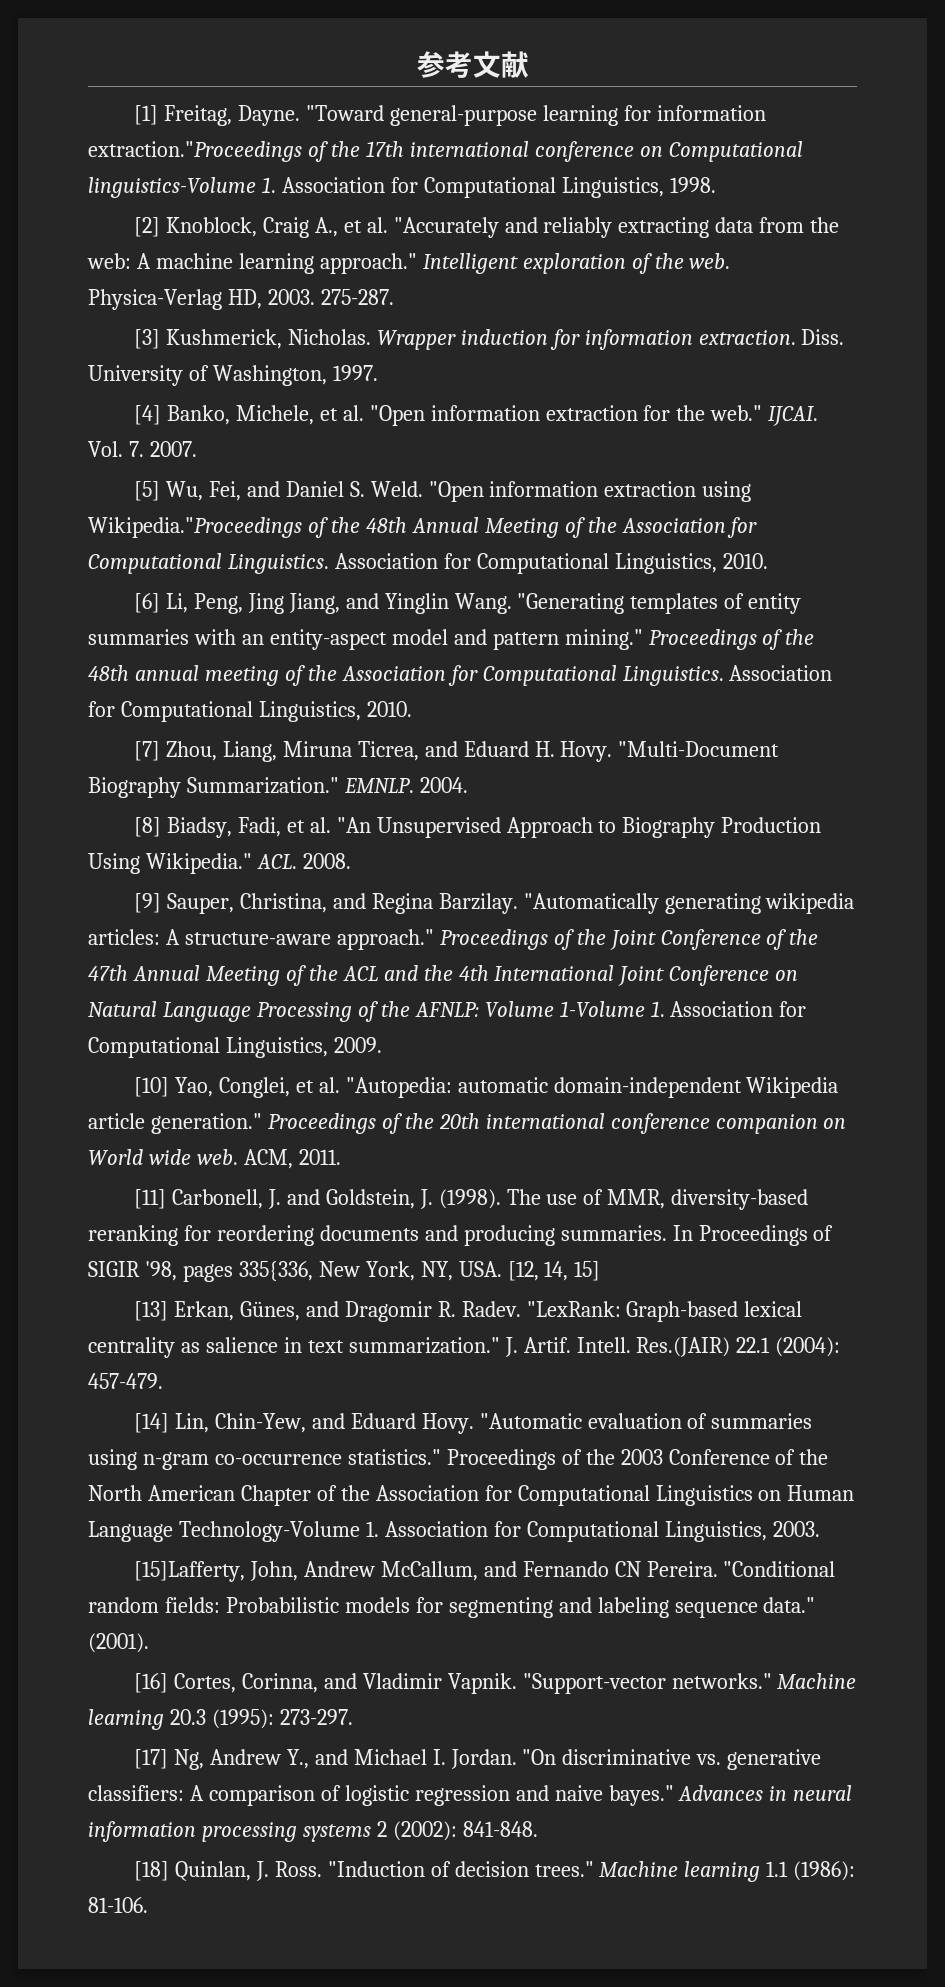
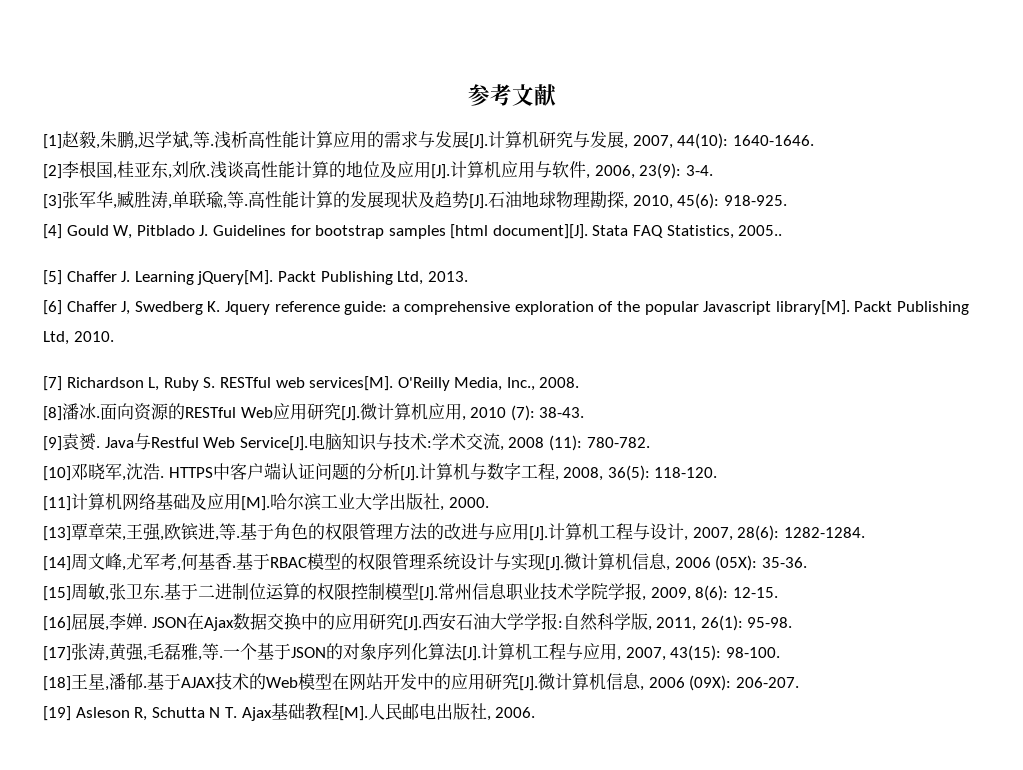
[163,105,766,126] [88,141,803,162] [88,177,716,198] [133,217,840,238] [87,253,731,274] [88,289,394,310] [133,329,845,350] [88,365,378,386] [133,405,819,426] [88,441,197,457] [133,481,752,502] [88,517,758,538] [88,553,768,574] [133,593,802,614] [88,629,815,650] [88,665,833,686] [88,701,412,722] [133,741,780,762] [88,777,468,798] [133,817,822,838] [88,853,351,874] [133,893,855,914] [88,929,819,950] [88,965,799,986] [88,1001,807,1022] [88,1037,382,1058] [133,1077,839,1098] [88,1113,847,1134] [88,1149,341,1169] [133,1189,809,1210] [88,1225,834,1246] [88,1261,601,1282] [133,1301,803,1322] [88,1337,841,1358] [88,1373,163,1389] [133,1413,813,1434] [88,1449,829,1470] [88,1485,855,1506] [88,1521,820,1542] [133,1561,836,1582] [88,1597,816,1618] [88,1633,149,1653] [133,1673,857,1694] [88,1709,353,1730] [133,1749,822,1770] [88,1785,853,1806] [88,1821,538,1842] [133,1861,856,1882] [88,1897,148,1913] Freitag, Dayne. "Toward general-purpose learning for information extraction."Proceedings of the 17th international conference on Computational linguistics-Volume 1. Association for Computational Linguistics, 1998. // [2] Knoblock, Craig A., et al. "Accurately and reliably extracting data from the web: A machine learning approach." Intelligent exploration of the web. Physica-Verlag HD, 2003. 275-287. // [3] Kushmerick, Nicholas. Wrapper induction for information extraction. Diss. University of Washington, 1997. // [4] Banko, Michele, et al. "Open information extraction for the web." IJCAI. Vol. 7. 2007. // [5] Wu, Fei, and Daniel S. Weld. "Open information extraction using Wikipedia."Proceedings of the 48th Annual Meeting of the Association for Computational Linguistics. Association for Computational Linguistics, 2010. // [6] Li, Peng, Jing Jiang, and Yinglin Wang. "Generating templates of entity summaries with an entity-aspect model and pattern mining." Proceedings of the 48th annual meeting of the Association for Computational Linguistics. Association for Computational Linguistics, 2010. // [7] Zhou, Liang, Miruna Ticrea, and Eduard H. Hovy. "Multi-Document Biography Summarization." EMNLP. 2004. // [8] Biadsy, Fadi, et al. "An Unsupervised Approach to Biography Production Using Wikipedia." ACL. 2008. // [9] Sauper, Christina, and Regina Barzilay. "Automatically generating wikipedia articles: A structure-aware approach." Proceedings of the Joint Conference of the 47th Annual Meeting of the ACL and the 4th International Joint Conference on Natural Language Processing of the AFNLP: Volume 1-Volume 1. Association for Computational Linguistics, 2009. // [10] Yao, Conglei, et al. "Autopedia: automatic domain-independent Wikipedia article generation." Proceedings of the 20th international conference companion on World wide web. ACM, 2011. // [11] Carbonell, J. and Goldstein, J. (1998). The use of MMR, diversity-based reranking for reordering documents and producing summaries. In Proceedings of SIGIR '98, pages 335{336, New York, NY, USA. [12, 14, 15] // [13] Erkan, Günes, and Dragomir R. Radev. "LexRank: Graph-based lexical centrality as salience in text summarization." J. Artif. Intell. Res.(JAIR) 22.1 (2004): 457-479. // [14] Lin, Chin-Yew, and Eduard Hovy. "Automatic evaluation of summaries using n-gram co-occurrence statistics." Proceedings of the 2003 Conference of the North American Chapter of the Association for Computational Linguistics on Human Language Technology-Volume 1. Association for Computational Linguistics, 2003. // [15]Lafferty, John, Andrew McCallum, and Fernando CN Pereira. "Conditional random fields: Probabilistic models for segmenting and labeling sequence data." (2001). // [16] Cortes, Corinna, and Vladimir Vapnik. "Support-vector networks." Machine learning 20.3 (1995): 273-297. // [17] Ng, Andrew Y., and Michael I. Jordan. "On discriminative vs. generative classifiers: A comparison of logistic regression and naive bayes." Advances in neural information processing systems 2 (2002): 841-848. // [18] Quinlan, J. Ross. "Induction of decision trees." Machine learning 1.1 (1986): 81-106. -> [62,131,814,149] [43,161,713,179] [43,191,787,209] [43,224,783,239] [43,270,468,285] [43,300,970,315] [43,331,114,345] [43,376,580,391] [43,403,585,421] [43,433,650,451] [43,462,718,481] [43,493,489,511] [43,523,865,541] [43,553,807,571] [43,583,778,601] [43,613,793,631] [43,643,780,661] [43,673,799,691] [43,703,536,721] 赵毅,朱鹏,迟学斌,等.浅析高性能计算应用的需求与发展[J].计算机研究与发展, 2007, 44(10): 1640-1646. // [2]李根国,桂亚东,刘欣.浅谈高性能计算的地位及应用[J].计算机应用与软件, 2006, 23(9): 3-4. // [3]张军华,臧胜涛,单联瑜,等.高性能计算的发展现状及趋势[J].石油地球物理勘探, 2010, 45(6): 918-925. // [4] Gould W, Pitblado J. Guidelines for bootstrap samples [html document][J]. Stata FAQ Statistics, 2005.. // [5] Chaffer J. Learning jQuery[M]. Packt Publishing Ltd, 2013. // [6] Chaffer J, Swedberg K. Jquery reference guide: a comprehensive exploration of the popular Javascript library[M]. Packt Publishing Ltd, 2010. // [7] Richardson L, Ruby S. RESTful web services[M]. O'Reilly Media, Inc., 2008. // [8]潘冰.面向资源的RESTful Web应用研究[J].微计算机应用, 2010 (7): 38-43. // [9]袁赟. Java与Restful Web Service[J].电脑知识与技术:学术交流, 2008 (11): 780-782. // [10]邓晓军,沈浩. HTTPS中客户端认证问题的分析[J].计算机与数字工程, 2008, 36(5): 118-120. // [11]计算机网络基础及应用[M].哈尔滨工业大学出版社, 2000. // [13]覃章荣,王强,欧镔进,等.基于角色的权限管理方法的改进与应用[J].计算机工程与设计, 2007, 28(6): 1282-1284. // [14]周文峰,尤军考,何基香.基于RBAC模型的权限管理系统设计与实现[J].微计算机信息, 2006 (05X): 35-36. // [15]周敏,张卫东.基于二进制位运算的权限控制模型[J].常州信息职业技术学院学报, 2009, 8(6): 12-15. // [16]屈展,李婵. JSON在Ajax数据交换中的应用研究[J].西安石油大学学报:自然科学版, 2011, 26(1): 95-98. // [17]张涛,黄强,毛磊雅,等.一个基于JSON的对象序列化算法[J].计算机工程与应用, 2007, 43(15): 98-100. // [18]王星,潘郁.基于AJAX技术的Web模型在网站开发中的应用研究[J].微计算机信息, 2006 (09X): 206-207. // [19] Asleson R, Schutta N T. Ajax基础教程[M].人民邮电出版社, 2006.

